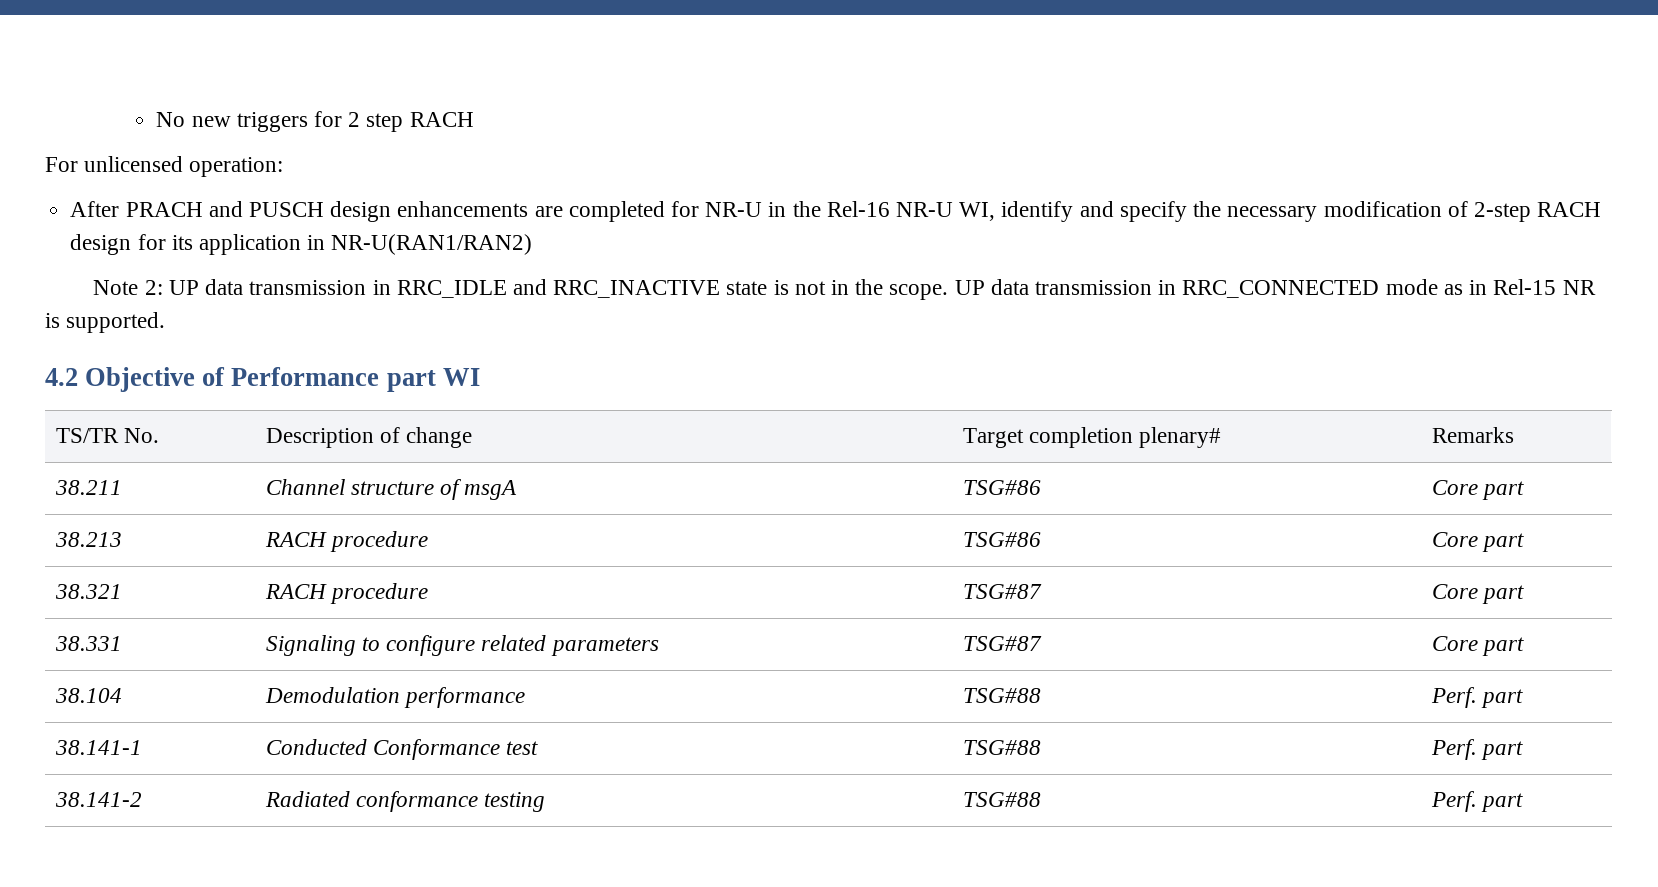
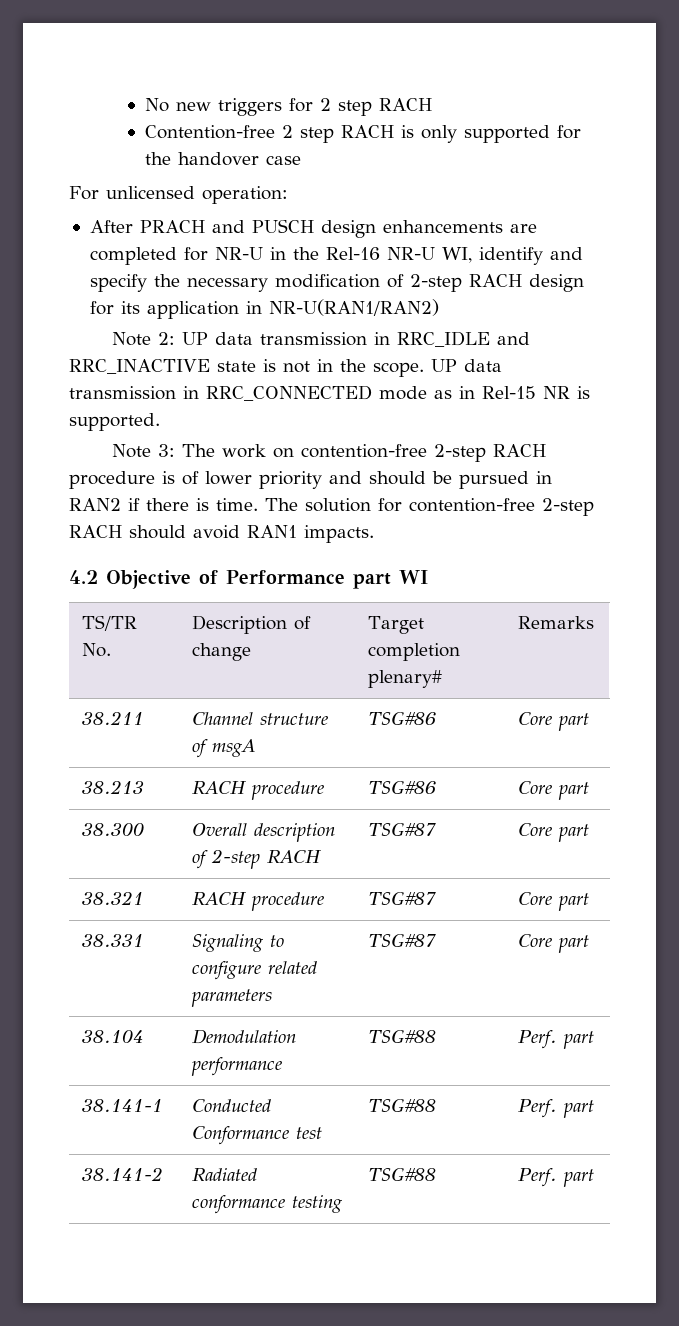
(474, 119) none -> [144,125,581,143] [144,152,301,166] // Contention-free 2 step RACH is only supported for the handover case
(166, 322) none -> [111,444,546,462] [69,471,552,489] [69,498,594,516] [69,525,374,543] // Note 3: The work on contention-free 2-step RACH procedure is of lower priority and should be pursued in RAN2 if there is time. The solution for contention-free 2-step RACH should avoid RAN1 impacts.
(1524, 542) none -> [82,823,145,836] [192,823,336,842] [192,849,323,869] [368,822,437,836] [518,823,590,842] // 38.300 | Overall description of 2-step RACH | TSG#87 | Core part

